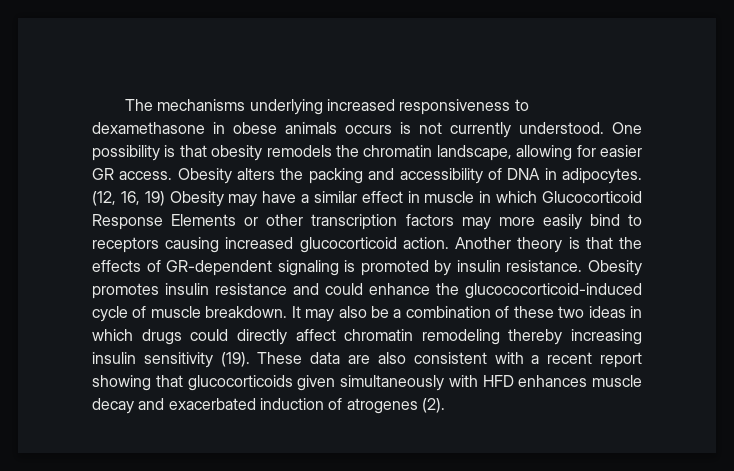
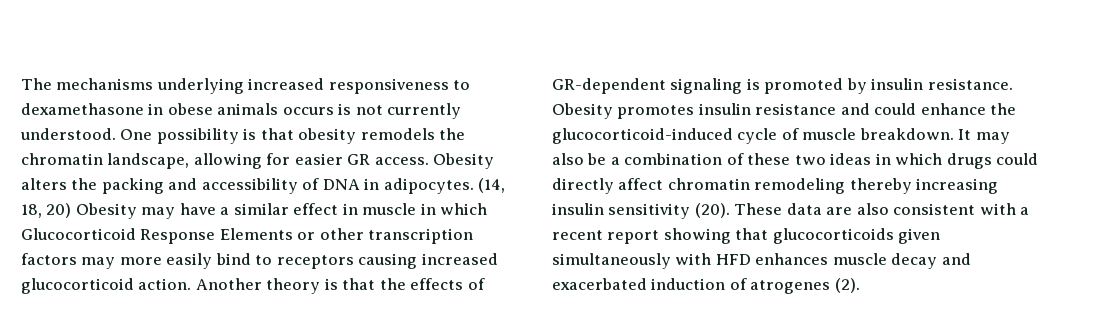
[92,191,165,206] (12, 16, 19) -> [478,178,506,193] [21,203,72,218] (14, 18, 20)
[465,283,642,299] glucococorticoid-induced -> [552,128,733,144] glucocorticoid-induced
[220,352,250,367] (19). -> [694,203,730,218] (20).

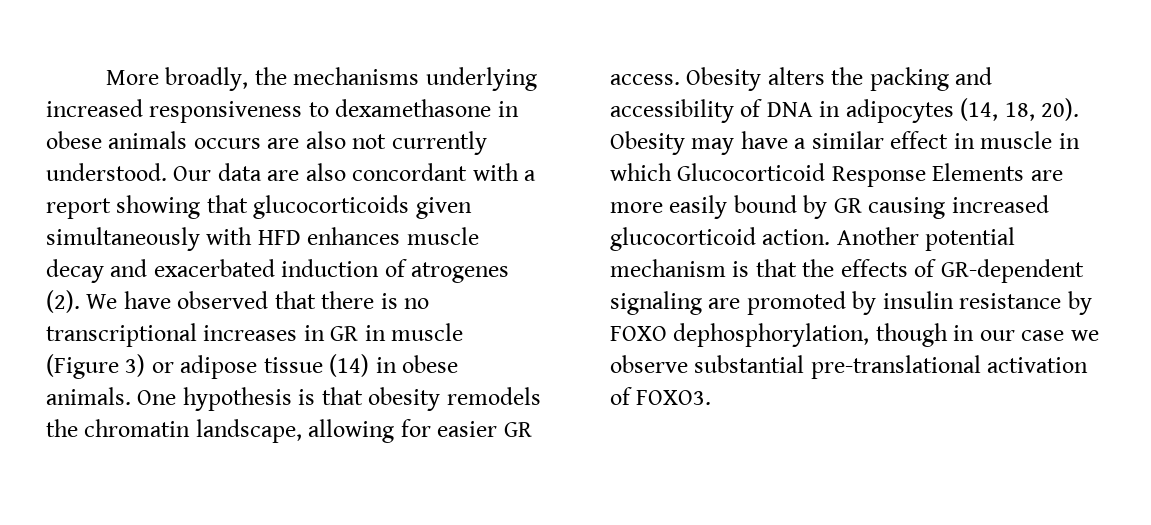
[21,78,52,90] The -> [106,67,287,91] More broadly, the
[338,103,352,115] is -> [267,131,346,149] are also
[120,128,239,144] One possibility -> [173,163,537,181] [46,195,472,219] [46,227,479,251] [46,259,510,283] [46,290,430,313] [46,323,464,347] [46,354,459,379] [46,387,292,411] Our data are also concordant with a report showing that glucocorticoids given simultaneously with HFD enhances muscle decay and exacerbated induction of atrogenes (2). We have observed that there is no transcriptional increases in GR in muscle (Figure 3) or adipose tissue (14) in obese animals. One hypothesis
[383,178,474,194] adipocytes. -> [845,99,954,123] adipocytes
[46,203,72,218] 20) -> [1041,98,1080,121] 20).
[297,228,474,244] [21,253,354,269] or other transcription factors may more easily bind to receptors -> [1030,170,1063,181] [610,195,862,219] are more easily bound by GR
[266,278,321,294] theory -> [925,227,1016,251] [610,259,726,277] potential mechanism
[746,78,760,90] is -> [708,298,741,309] are
[927,78,1013,90] [552,103,1017,119] [552,128,1010,144] [552,153,1039,169] [552,178,999,194] [552,203,1030,219] [552,228,941,244] [552,253,971,269] [552,278,860,294] resistance. Obesity promotes insulin resistance and could enhance the glucocorticoid-induced cycle of muscle breakdown. It may also be a combination of these two ideas in which drugs could directly affect chromatin remodeling thereby increasing insulin sensitivity (20). These data are also consistent with a recent report showing that glucocorticoids given simultaneously with HFD enhances muscle decay and exacerbated induction of atrogenes (2). -> [959,291,1092,315] [610,323,1099,347] [610,355,1089,379] [610,387,712,405] resistance by FOXO dephosphorylation, though in our case we observe substantial pre-translational activation of FOXO3.

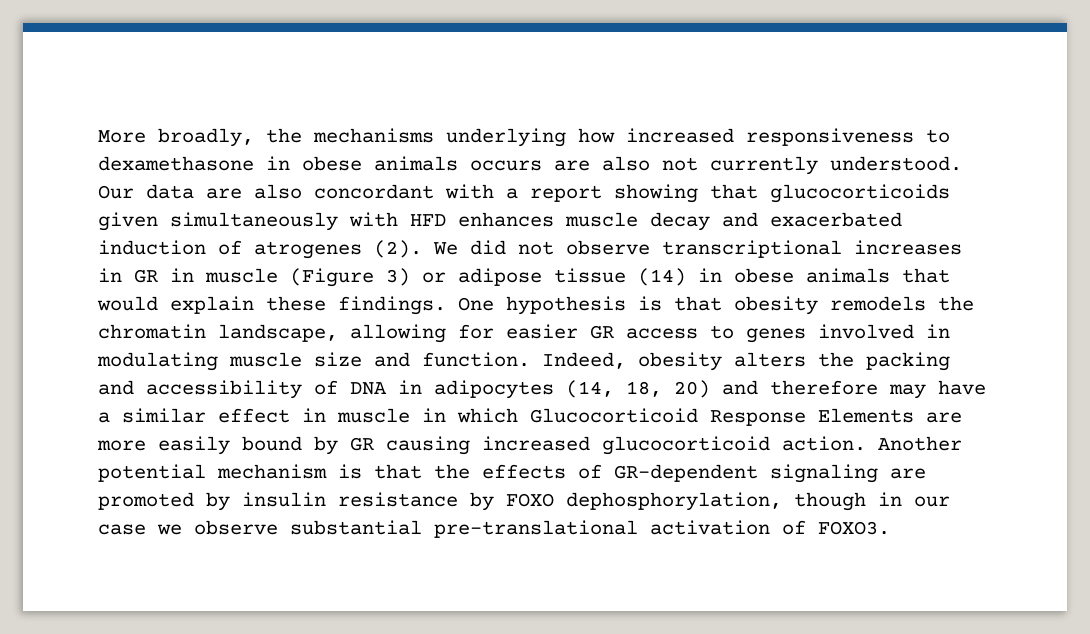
(537, 79) none -> [578,128,615,143] how
[123,291,430,309] have observed that there is no -> [470,240,650,255] did not observe
[46,387,131,405] animals. -> [806,268,950,283] [97,296,446,315] animals that would explain these findings.
[610,67,762,91] access. Obesity -> [626,324,950,343] [97,352,722,371] access to genes involved in modulating muscle size and function. Indeed, obesity
[1041,98,1080,121] [610,131,685,155] 20). Obesity -> [674,380,878,398] 20) and therefore

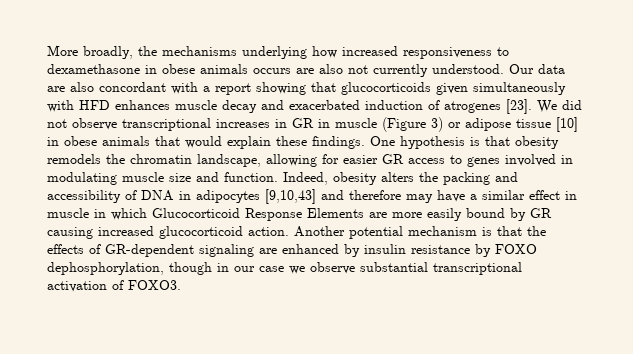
[374,240,422,258] (2). -> [506,99,532,114] [23].
[638,268,686,286] (14) -> [556,117,578,132] [10]
[566,380,710,398] (14, 18, 20) -> [265,189,316,204] [9,10,43]
[98,492,194,510] promoted -> [282,244,339,254] enhanced
[434,520,638,538] pre-translational -> [433,262,522,275] transcriptional

